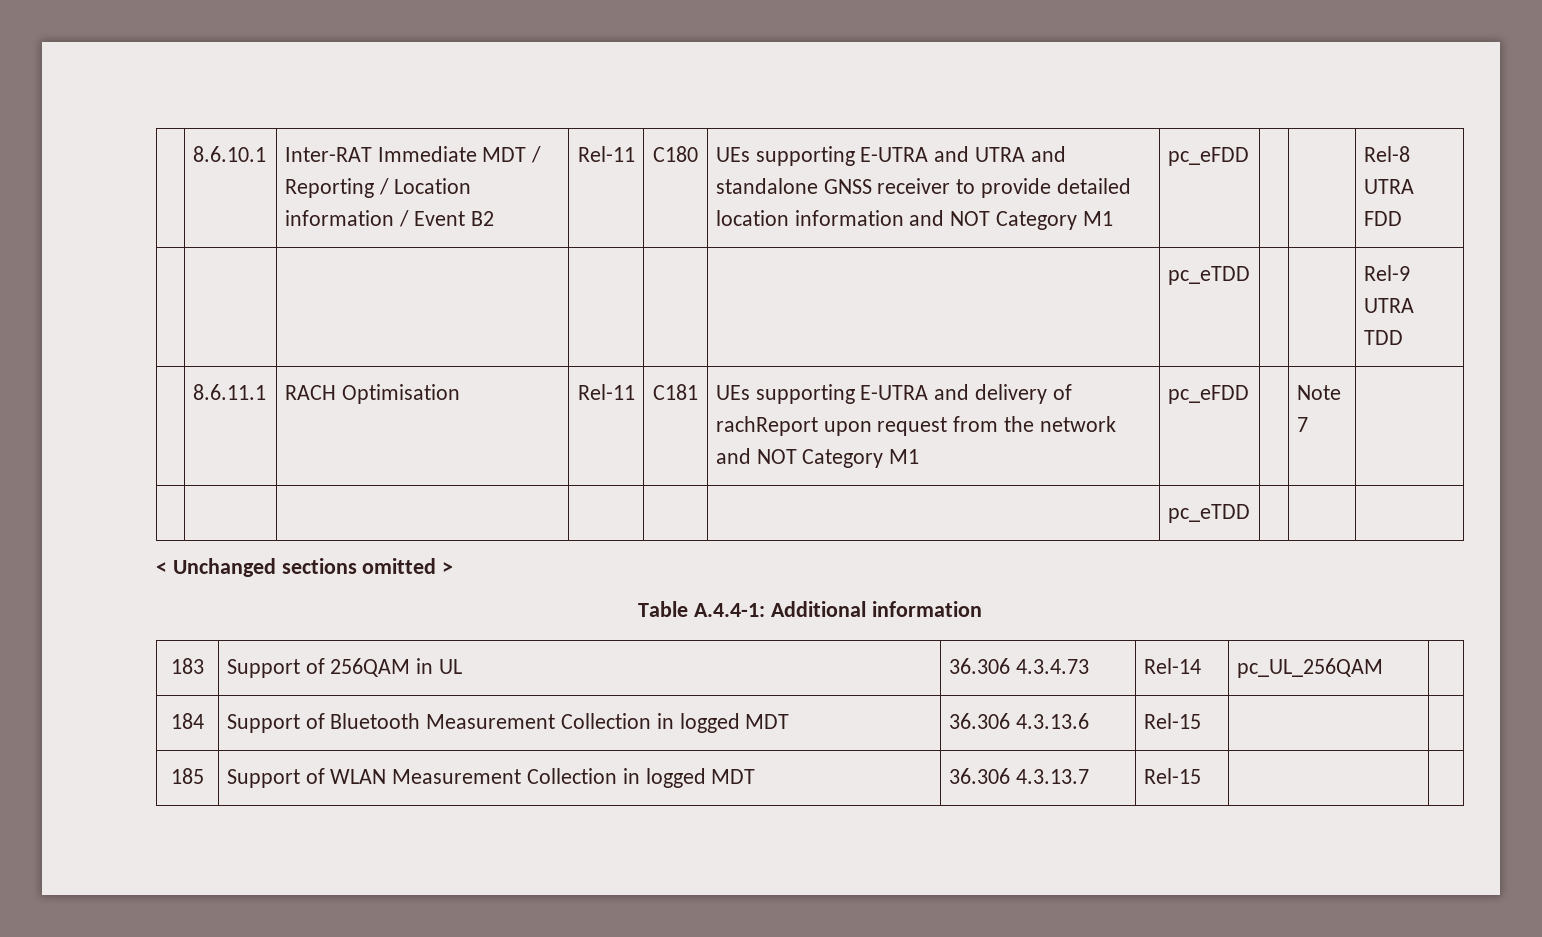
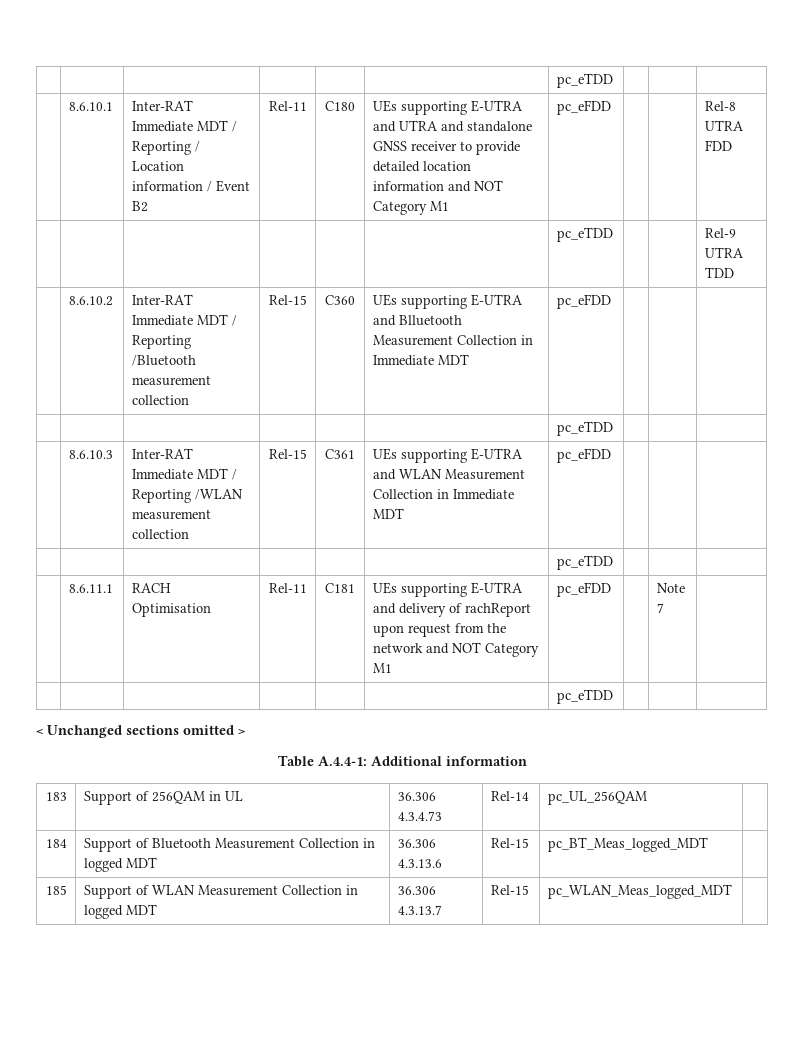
(192, 154) | -> [556,73,613,88] | | | | | | pc_eTDD | | | // |
(1403, 337) none -> [68,296,113,306] [131,294,193,305] [131,314,237,326] [131,335,191,349] [131,355,196,366] [131,375,211,386] [131,395,189,405] [268,295,307,305] [325,295,355,305] [372,294,523,309] [372,315,462,326] [372,335,533,346] [372,354,469,366] [556,294,611,309] [556,421,613,436] [68,450,113,459] [131,448,193,459] [131,468,237,480] [131,489,243,503] [131,509,211,520] [131,529,189,539] [268,449,307,459] [325,449,355,459] [372,448,523,463] [372,469,525,480] [372,489,514,500] [372,508,404,519] [556,448,611,463] [556,555,613,570] // | 8.6.10.2 | Inter-RAT Immediate MDT / Reporting /Bluetooth measurement collection | Rel-15 | C360 | UEs supporting E-UTRA and Blluetooth Measurement Collection in Immediate MDT | pc_eFDD | | | // | | | | | | pc_eTDD | | | // | 8.6.10.3 | Inter-RAT Immediate MDT / Reporting /WLAN measurement collection | Rel-15 | C361 | UEs supporting E-UTRA and WLAN Measurement Collection in Immediate MDT | pc_eFDD | | | // | | | | | | pc_eTDD | | |
(1201, 721) none -> [547,837,708,852] pc_BT_Meas_logged_MDT
(1201, 776) none -> [547,884,732,899] pc_WLAN_Meas_logged_MDT

